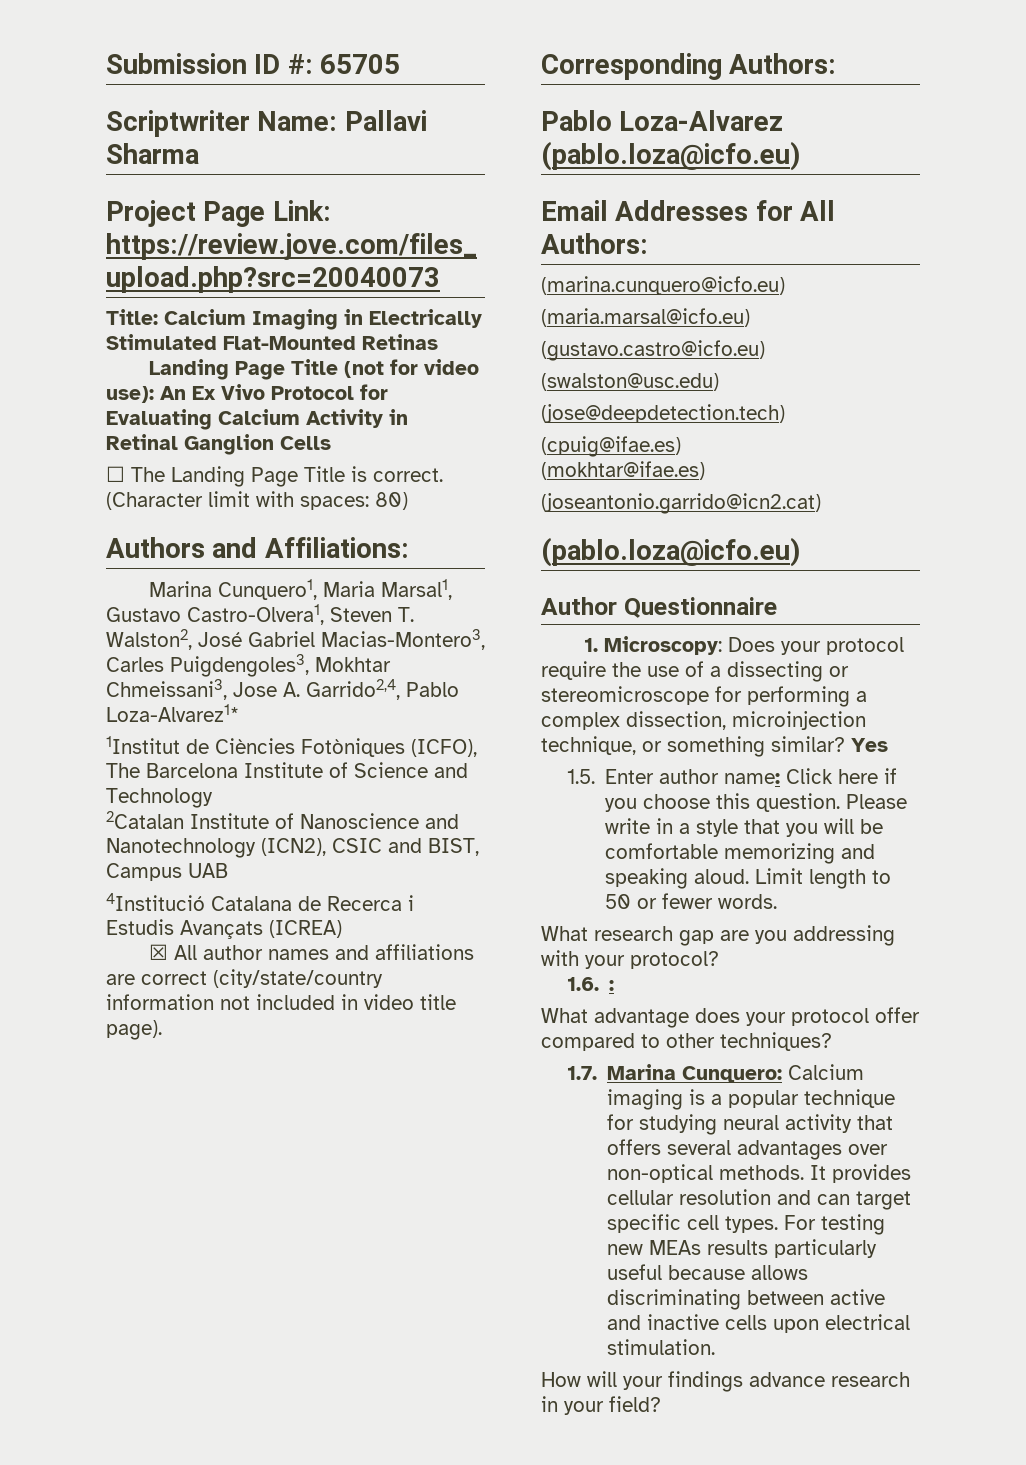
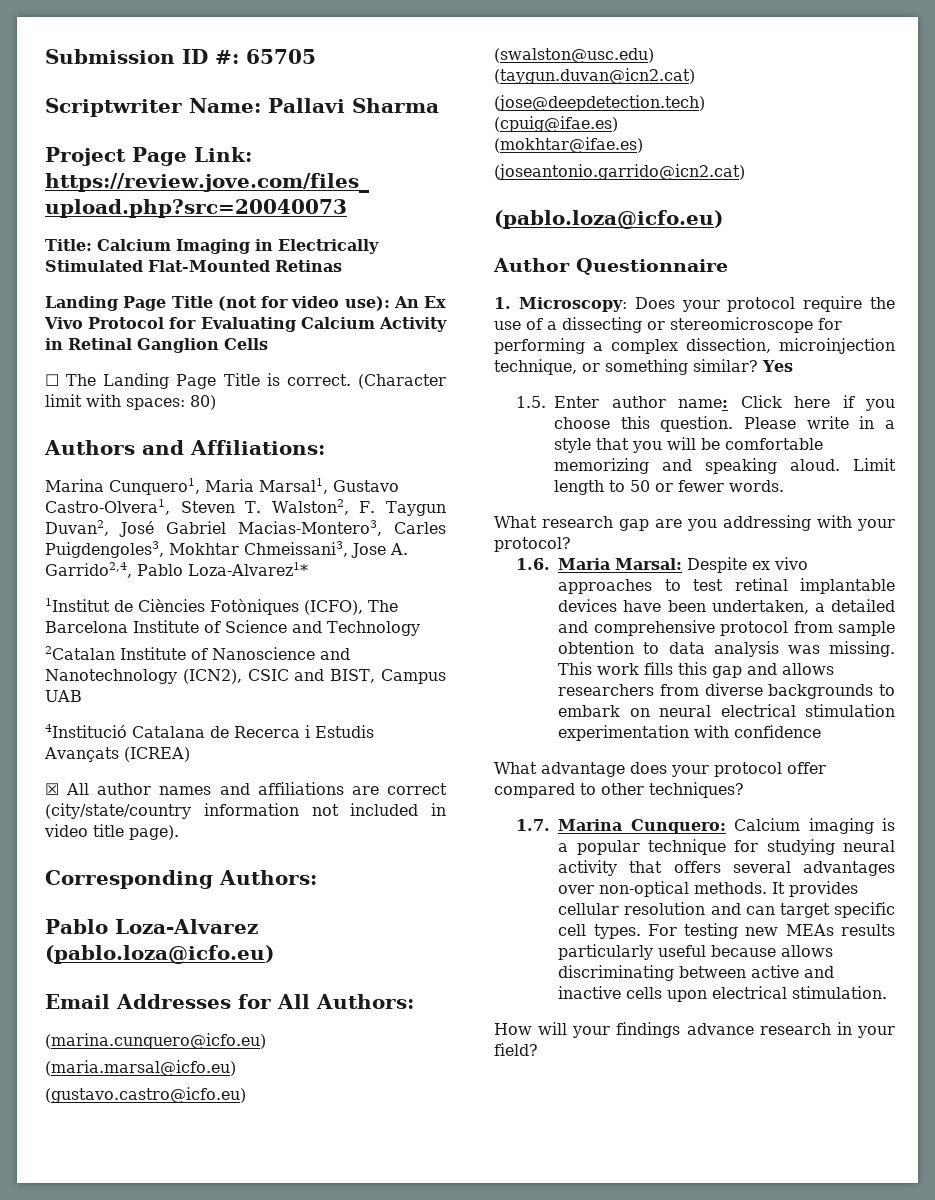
(192, 639) none -> [359,501,447,516] [45,520,109,536] F. Taygun Duvan2,
(719, 382) none -> [494,68,695,84] // (taygun.duvan@icn2.cat)
[608,980,614,991] : -> [558,557,809,573] [558,578,895,594] [558,599,895,614] [558,620,895,636] [558,641,895,657] [558,662,835,678] [558,683,895,699] [558,704,895,717] [558,725,822,741] Maria Marsal: Despite ex vivo approaches to test retinal implantable devices have been undertaken, a detailed and comprehensive protocol from sample obtention to data analysis was missing. This work fills this gap and allows researchers from diverse backgrounds to embark on neural electrical stimulation experimentation with confidence

